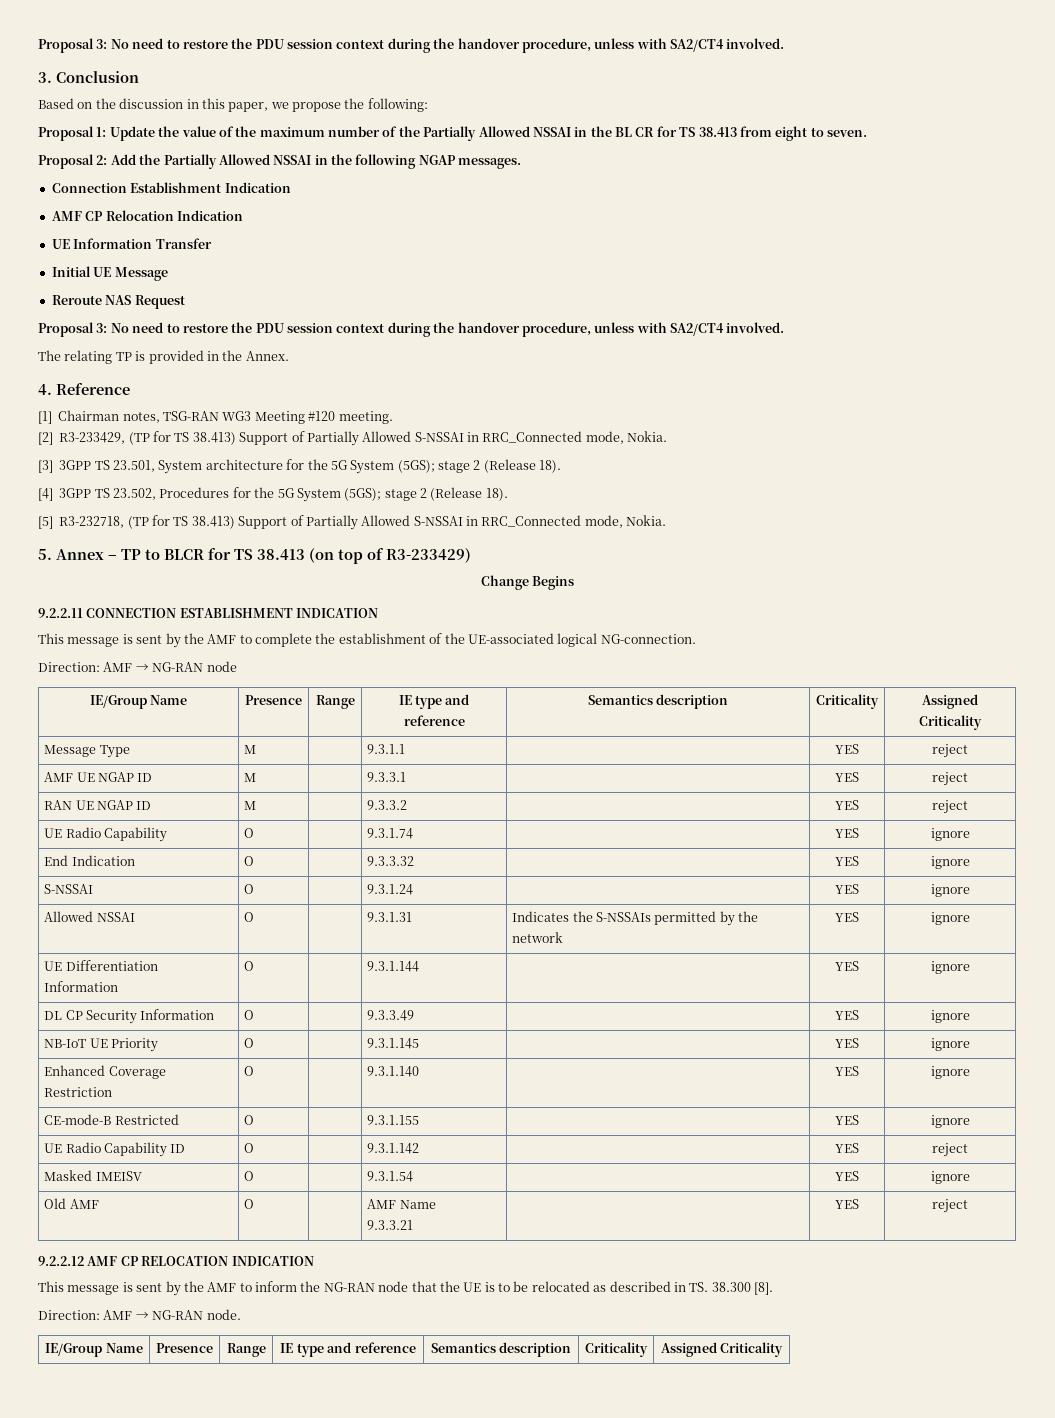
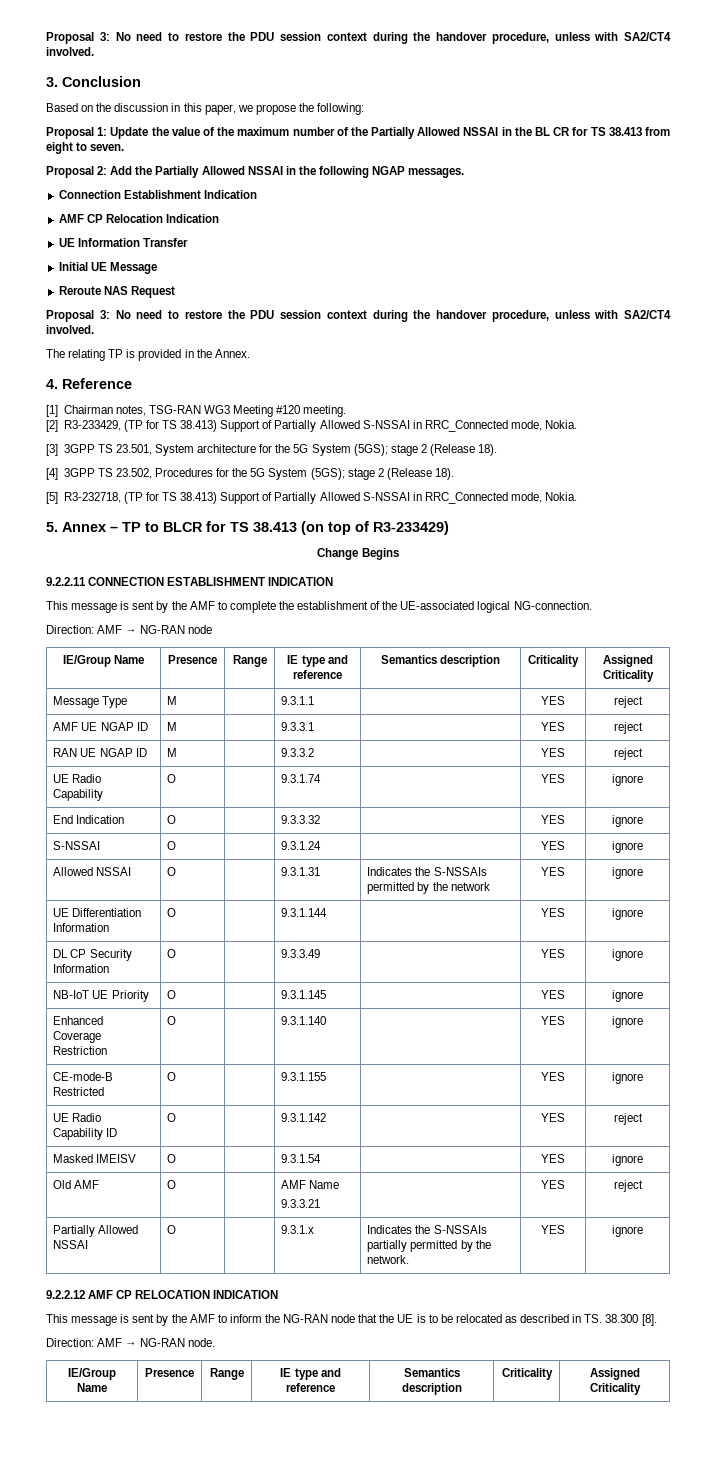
(968, 1206) none -> [53,1225,139,1237] [53,1240,89,1249] [167,1225,177,1234] [281,1225,315,1234] [367,1225,487,1234] [367,1240,491,1252] [367,1255,410,1264] [541,1225,565,1234] [612,1225,643,1237] // Partially Allowed NSSAI | O | | 9.3.1.x | Indicates the S-NSSAIs partially permitted by the network. | YES | ignore

